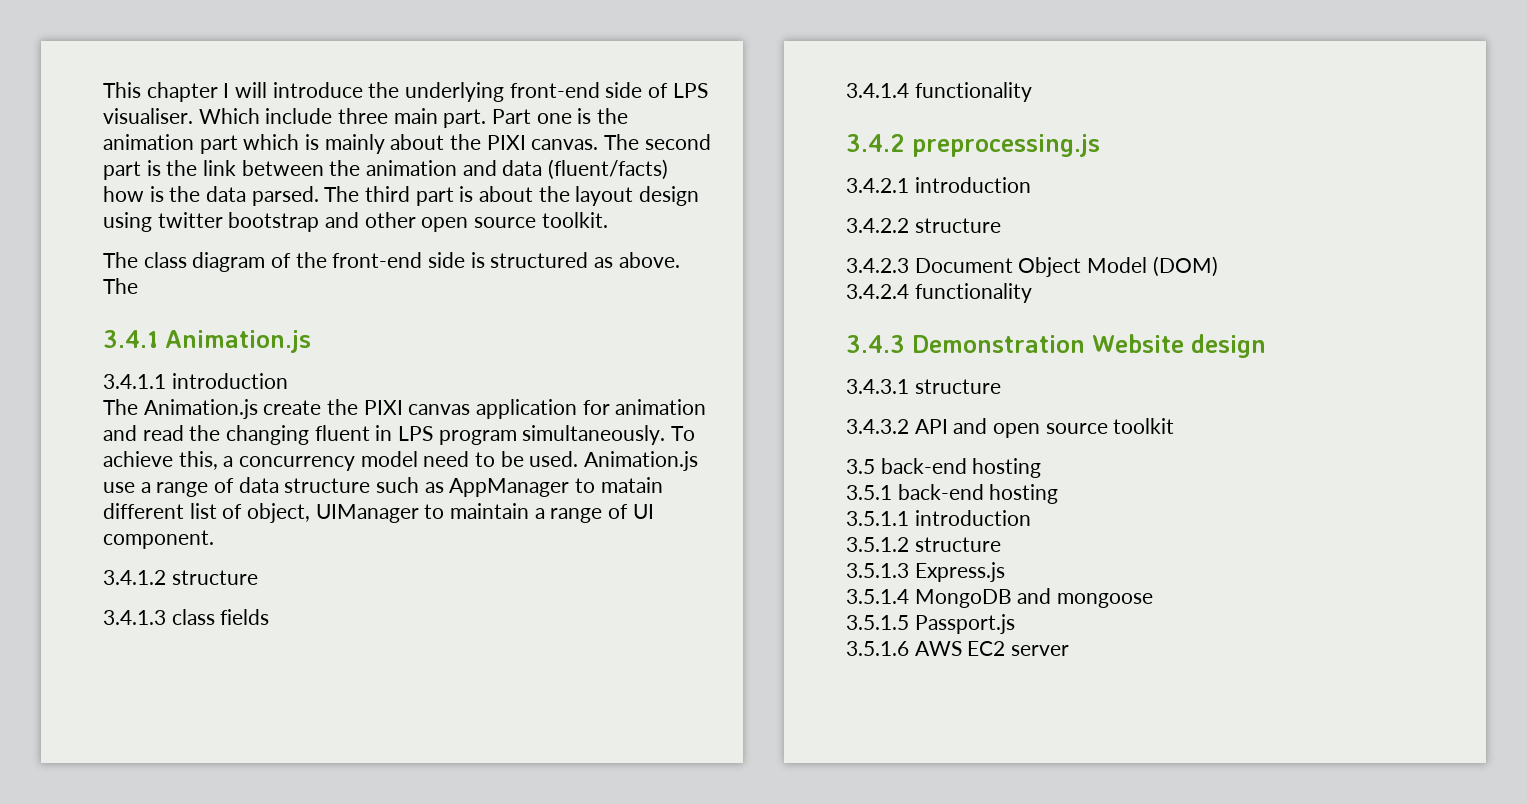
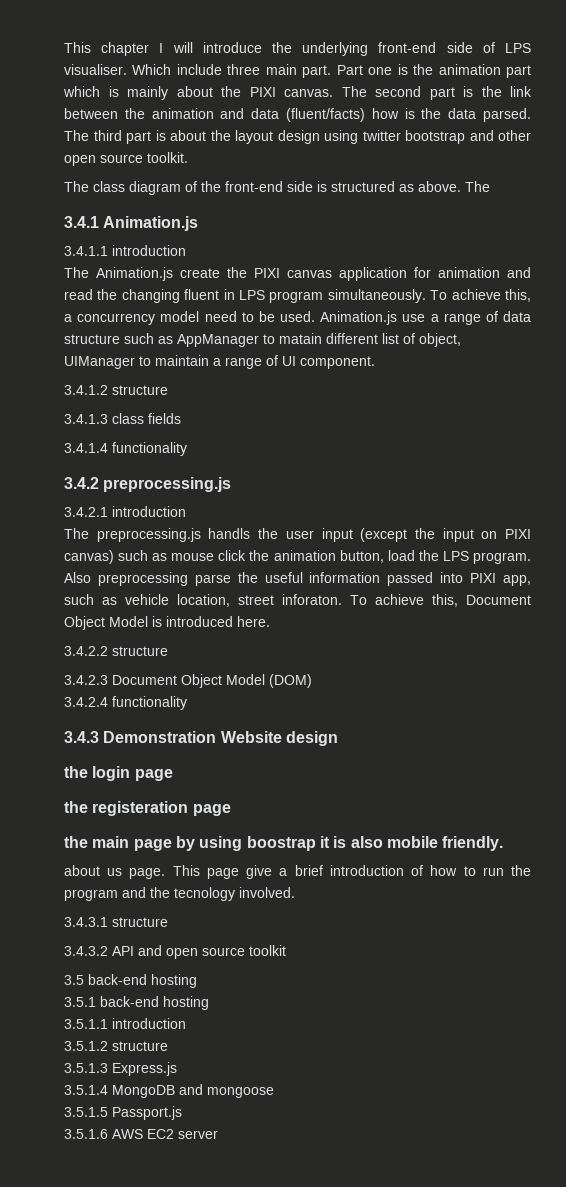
(1031, 185) none -> [64,528,531,542] [64,550,531,564] [64,572,532,586] [64,594,531,607] [64,616,270,630] // The preprocessing.js handls the user input (except the input on PIXI canvas) such as mouse click the animation button, load the LPS program. Also preprocessing parse the useful information passed into PIXI app, such as vehicle location, street inforaton. To achieve this, Document Object Model is introduced here.
(1266, 346) none -> [64,766,173,781] [64,801,231,816] [64,836,504,851] [64,865,531,879] [64,887,295,901] // the login page // the registeration page // the main page by using boostrap it is also mobile friendly. // about us page. This page give a brief introduction of how to run the program and the tecnology involved.

